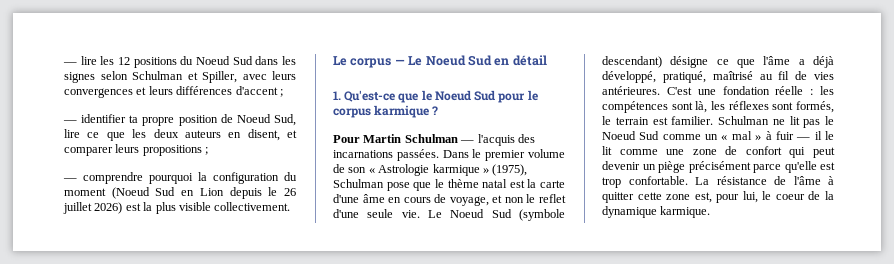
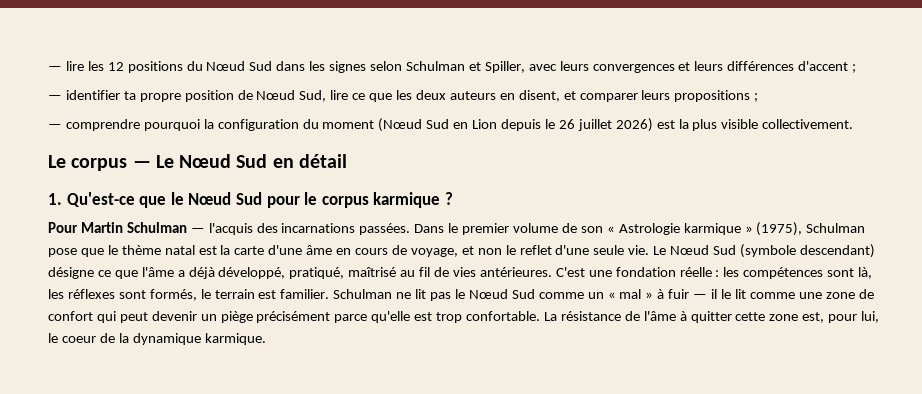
[196,56,230,65] Noeud -> [206,61,246,71] Nœud
[236,114,271,123] Noeud -> [256,90,296,100] Nœud
[111,187,150,199] (Noeud -> [378,118,423,132] (Nœud
[425,55,466,66] Noeud -> [179,154,232,168] Nœud
[434,90,471,101] Noeud -> [188,192,232,205] Nœud
[450,209,485,218] Noeud -> [670,245,710,255] Nœud
[602,131,636,140] Noeud -> [468,289,508,299] Nœud

